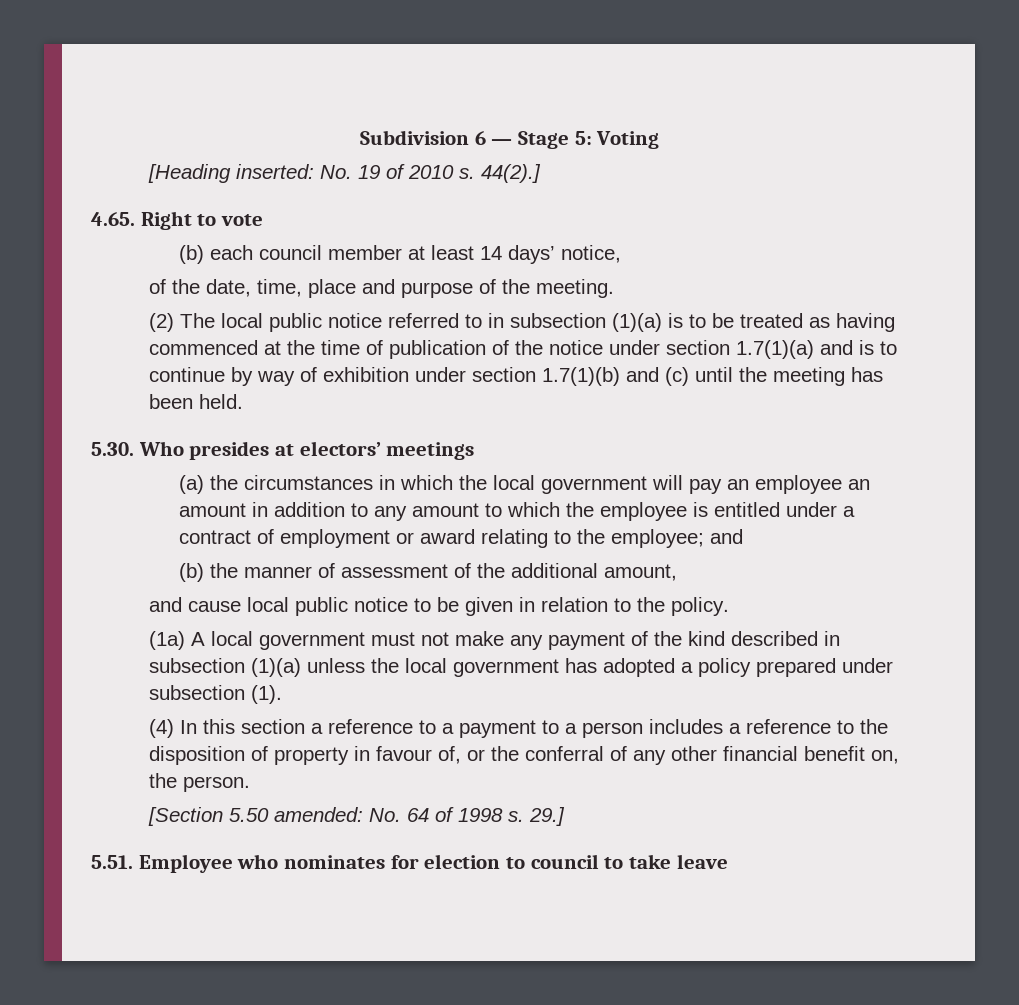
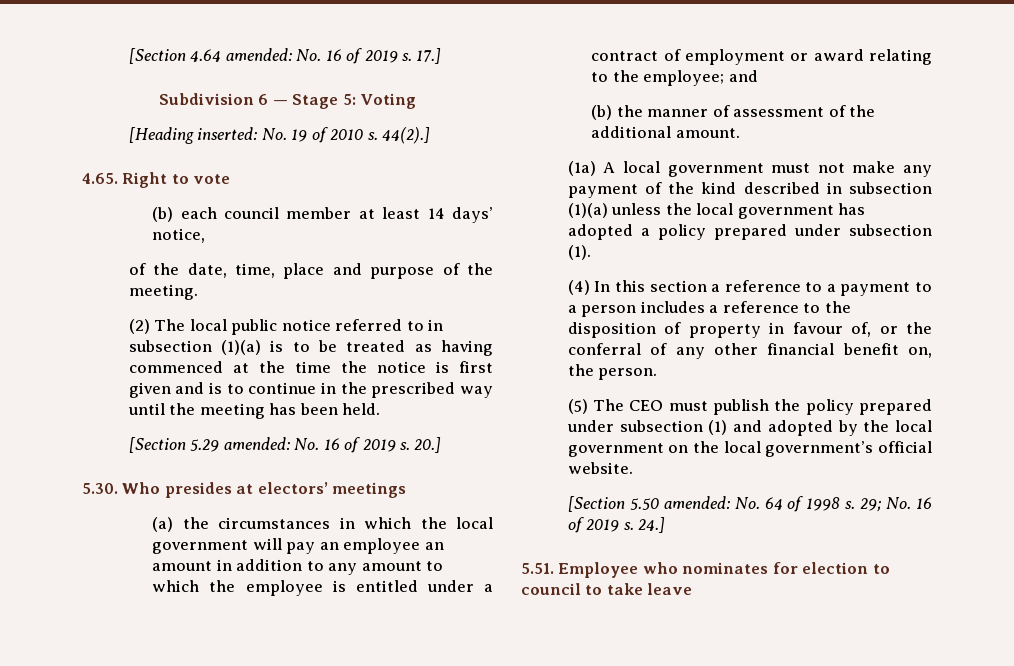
(359, 137) none -> [128,48,442,64] [Section 4.64 amended: No. 16 of 2019 s. 17.] //
[366,340,898,359] [149,367,690,386] of publication of the notice under section 1.7(1)(a) and is to continue by way of exhibition under section 1.7(1)(b) and (c) -> [340,361,493,373] [128,382,494,398] the notice is first given and is to continue in the prescribed way
(244, 401) none -> [128,437,442,453] // [Section 5.29 amended: No. 16 of 2019 s. 20.]
[603,564,677,581] [149,597,730,616] amount, // and cause local public notice to be given in relation to the policy. -> [675,128,740,138] amount.
(251, 784) none -> [567,399,932,415] [566,420,932,436] [567,441,932,457] [567,462,633,474] // (5) The CEO must publish the policy prepared under subsection (1) and adopted by the local government on the local government’s official website.
[529,807,566,826] 29.] -> [860,497,933,512] [567,517,666,533] 29; No. 16 of 2019 s. 24.]

